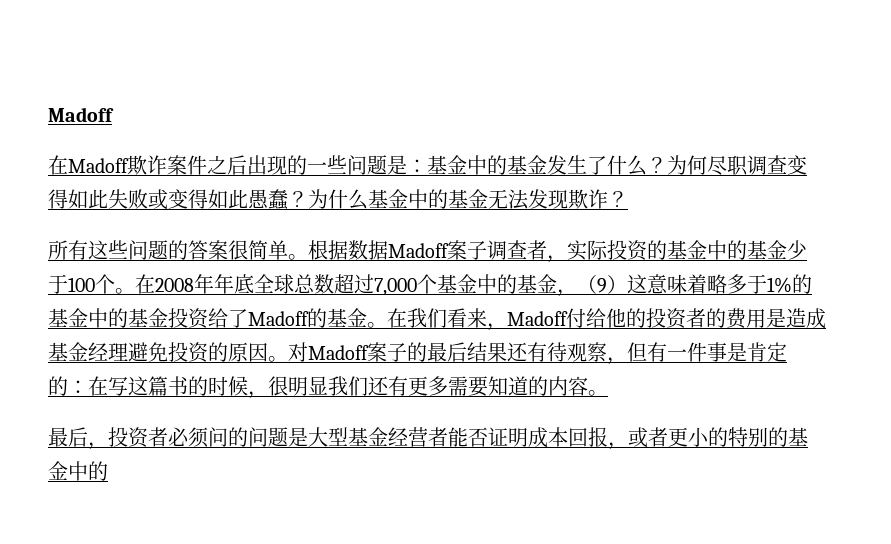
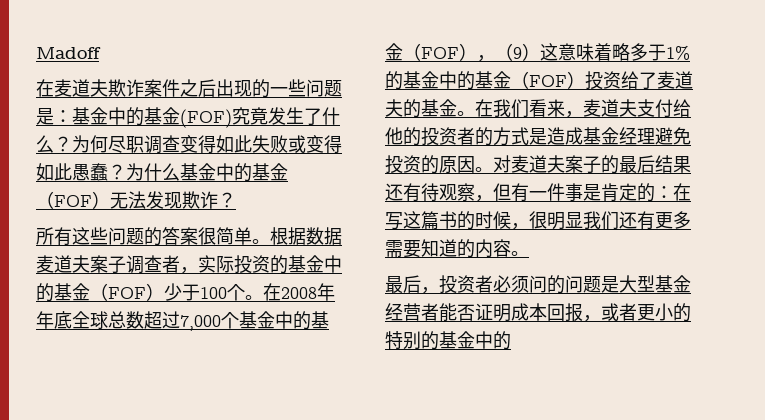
[68,158,129,173] Madoff -> [54,79,108,97] 麦道夫
(547, 164) none -> [180,107,268,128] (FOF)究竟
(488, 198) none -> [36,191,110,209] （FOF）
[388,243,449,258] Madoff -> [36,255,90,273] 麦道夫
(787, 249) none -> [90,283,164,301] （FOF）
(557, 283) none -> [403,43,477,61] （FOF）
(168, 317) none -> [511,71,585,89] （FOF）
[248,311,309,326] Madoff -> [657,71,693,89] [385,99,403,117] 麦道夫
[507,311,568,326] Madoff -> [583,99,655,117] 麦道夫支
[726,308,766,329] 费用 -> [493,127,529,146] 方式
[308,345,369,360] Madoff -> [511,155,565,173] 麦道夫

